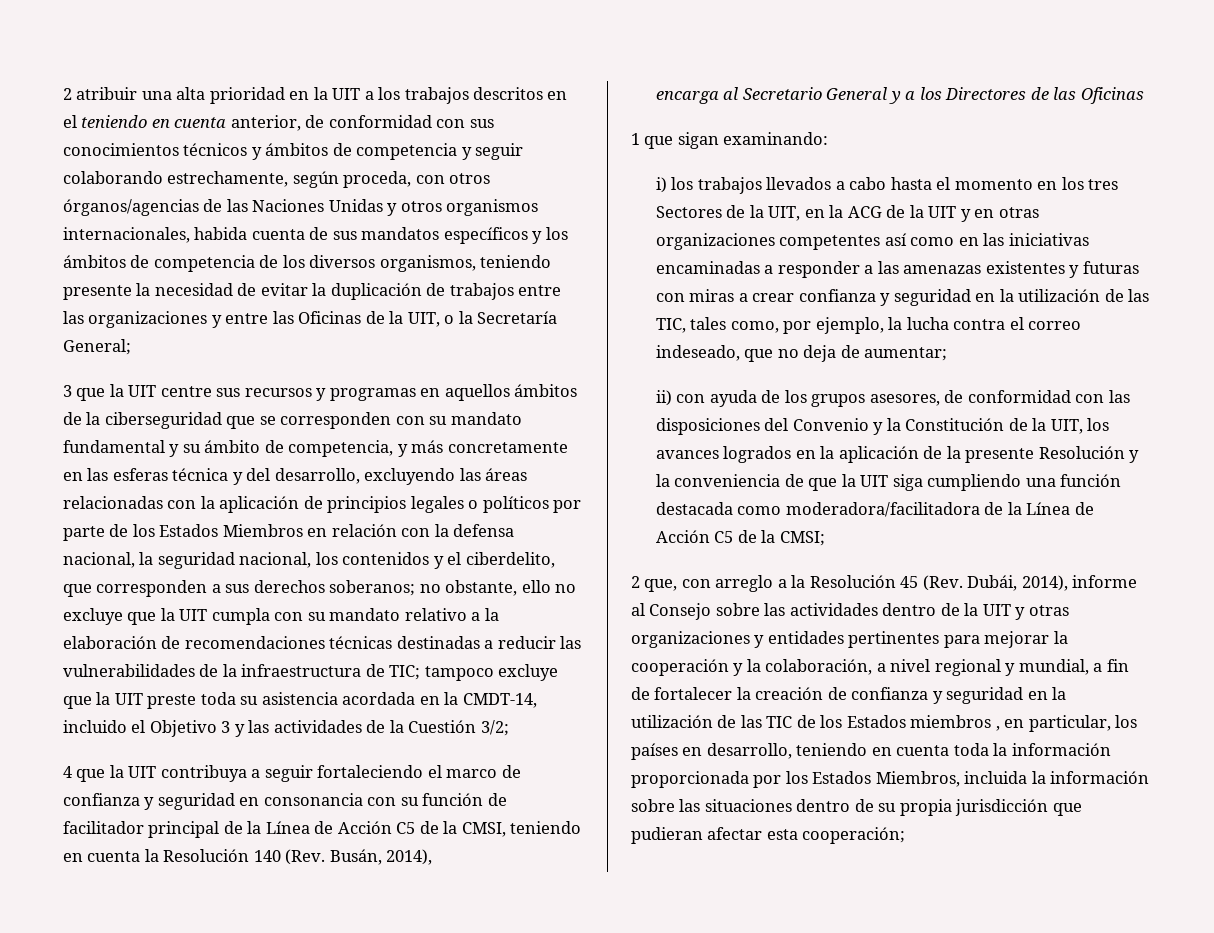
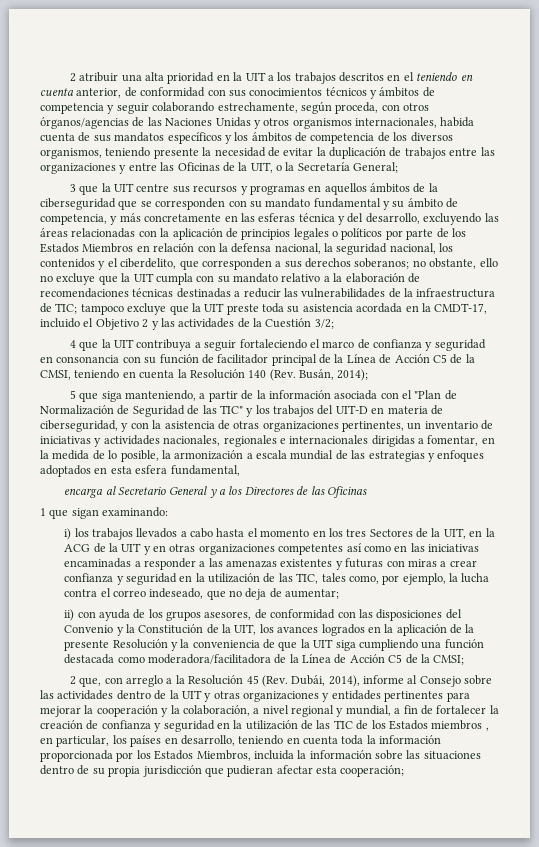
[462,693,537,708] CMDT-14, -> [434,303,488,314] CMDT-17,
[221,721,231,733] 3 -> [142,319,149,328] 2
[386,849,433,865] 2014), -> [337,369,369,381] [69,390,457,402] [40,405,443,417] [40,420,494,432] [40,435,495,447] [40,450,485,462] [40,465,240,477] 2014); // 5 que siga manteniendo, a partir de la información asociada con el "Plan de Normalización de Seguridad de las TIC" y los trabajos del UIT-D en materia de ciberseguridad, y con la asistencia de otras organizaciones pertinentes, un inventario de iniciativas y actividades nacionales, regionales e internacionales dirigidas a fomentar, en la medida de lo posible, la armonización a escala mundial de las estrategias y enfoques adoptados en esta esfera fundamental,

